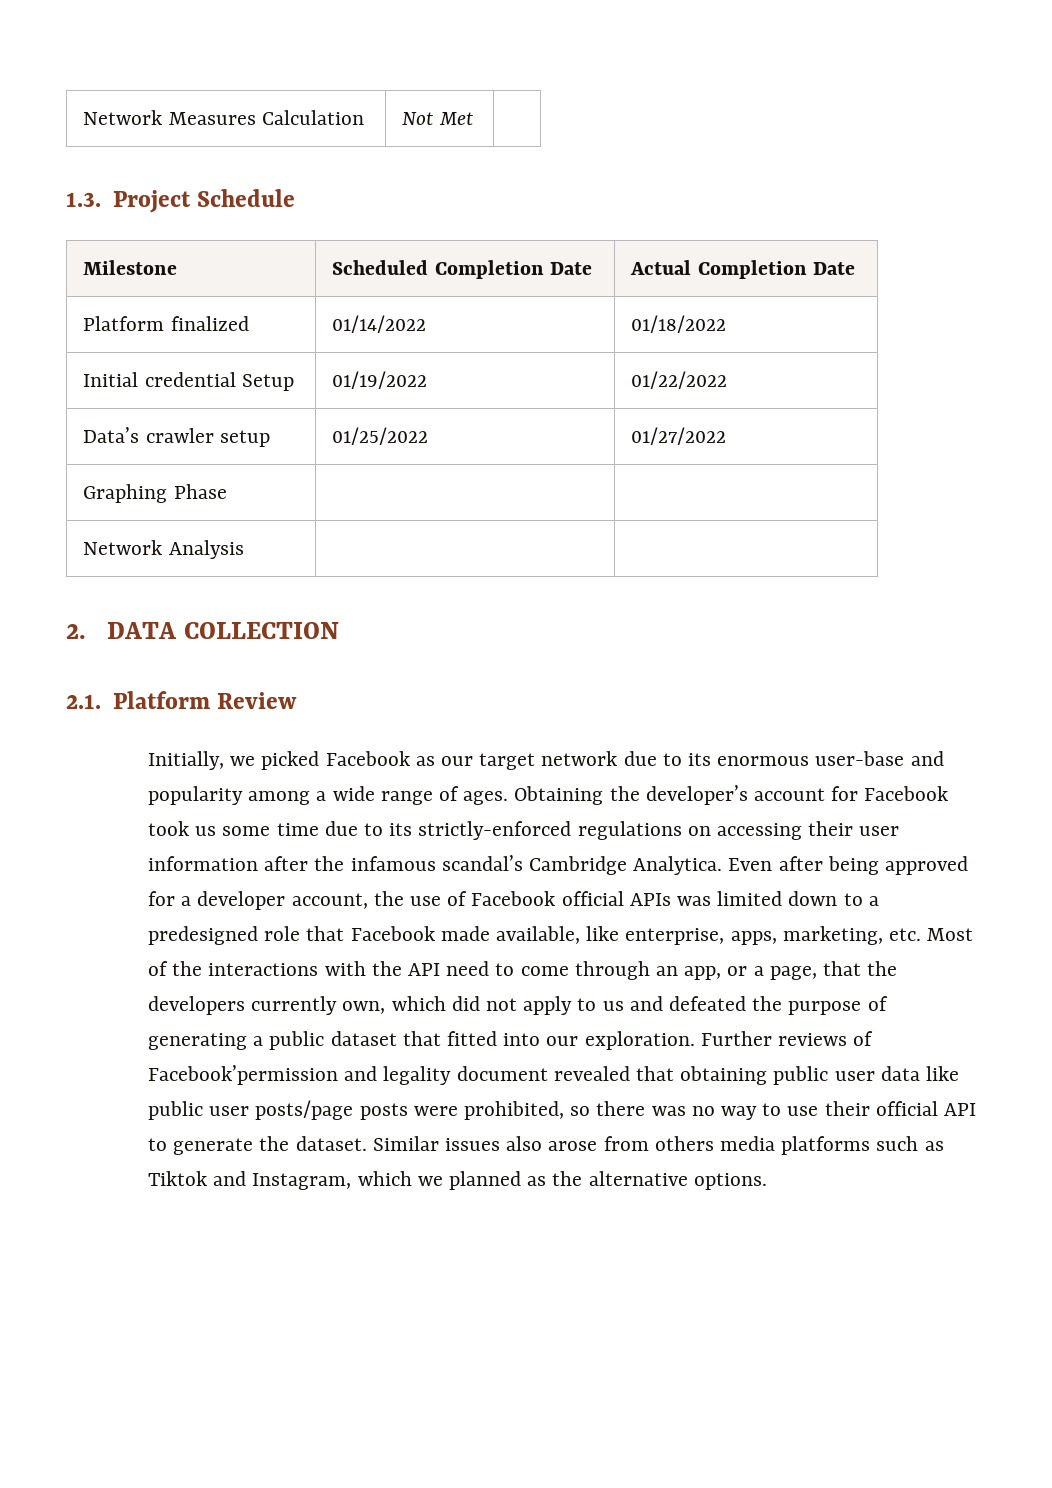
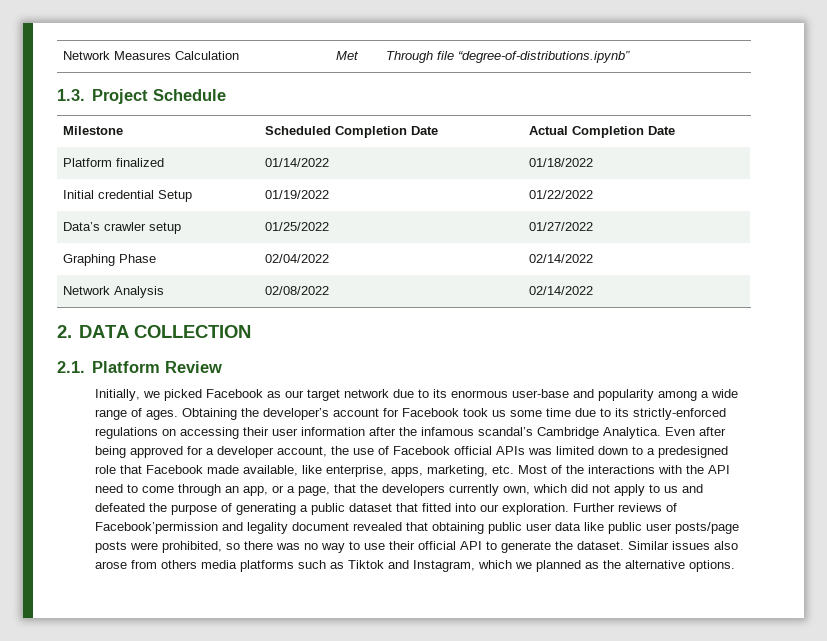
[402,112,434,125] Not -> (239, 55) none
(473, 118) none -> [385,51,630,63] Through file “degree-of-distributions.ipynb”
(227, 491) | -> [264,254,329,263] [528,254,593,263] 02/04/2022 | 02/14/2022
(244, 549) | -> [264,286,329,295] [528,286,593,295] 02/08/2022 | 02/14/2022

